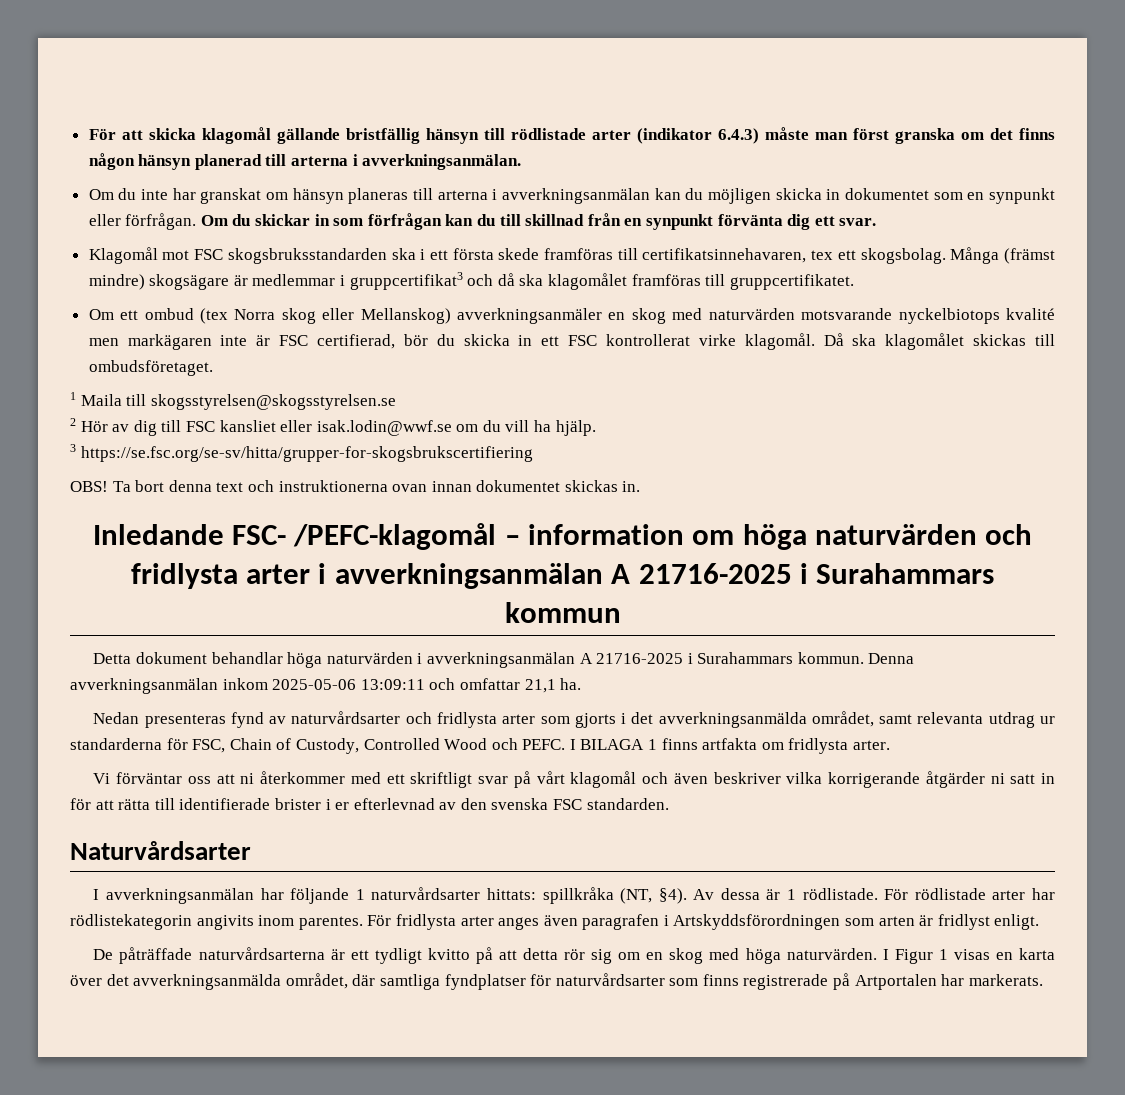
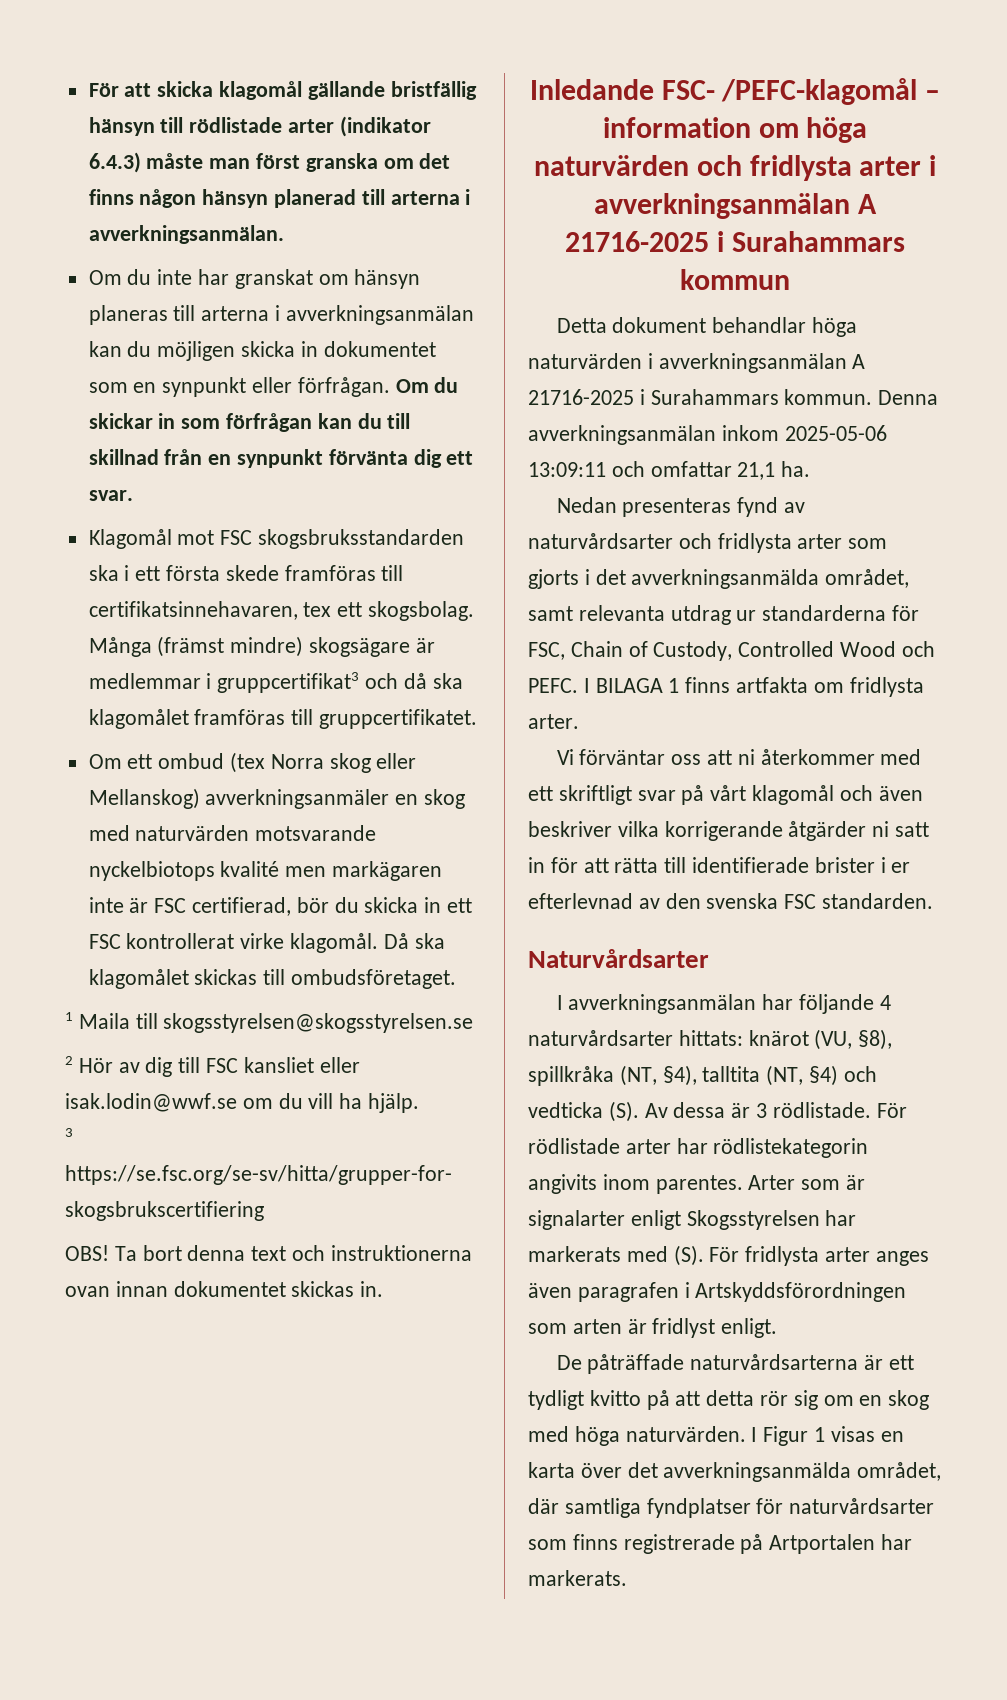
[355,889,365,900] 1 -> [879,995,891,1010] 4
[542,887,687,904] spillkråka (NT, §4). -> [748,1029,893,1050] [528,1065,877,1086] [528,1101,639,1122] knärot (VU, §8), spillkråka (NT, §4), talltita (NT, §4) och vedticka (S).
[787,889,797,900] 1 -> [756,1103,768,1118] 3
(363, 923) none -> [748,1175,866,1190] [528,1210,857,1230] [528,1245,704,1266] Arter som är signalarter enligt Skogsstyrelsen har markerats med (S).

